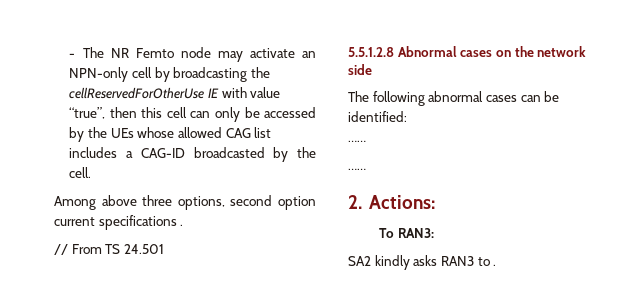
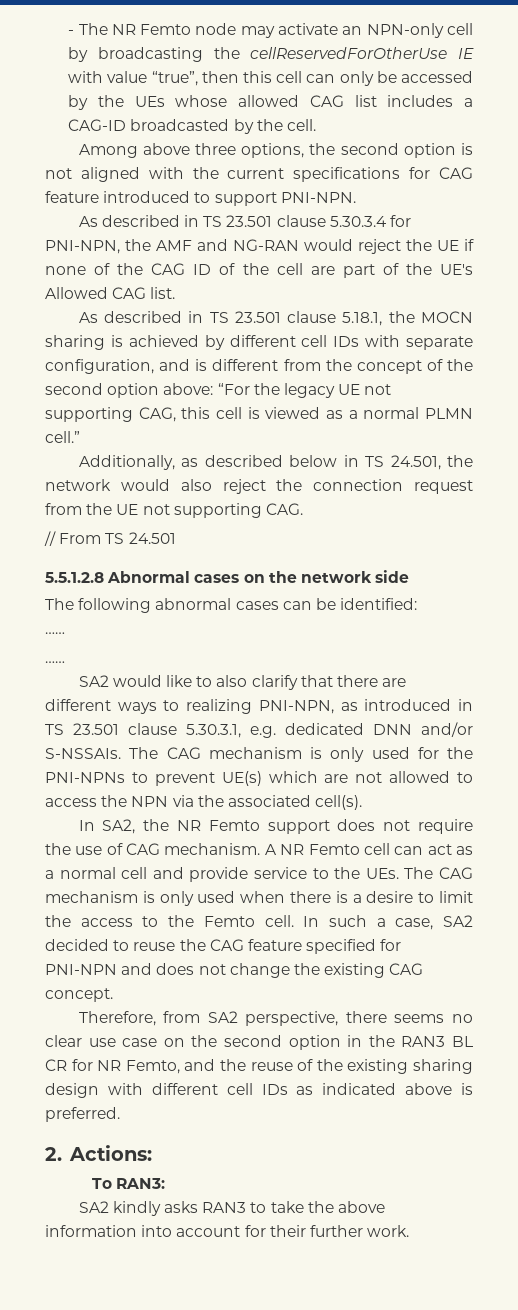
[230,195,316,210] [54,215,184,230] second option current specifications . -> [309,143,474,158] [45,167,473,182] [45,191,356,206] [78,215,411,227] [45,239,474,254] [45,263,473,278] [45,287,176,299] [78,311,473,326] [45,335,473,350] [45,359,473,374] [45,383,392,398] [45,407,474,422] [45,431,80,443] [78,455,473,470] [45,479,473,494] [45,503,303,518] the second option is not aligned with the current specifications for CAG feature introduced to support PNI-NPN. // As described in TS 23.501 clause 5.30.3.4 for PNI-NPN, the AMF and NG-RAN would reject the UE if none of the CAG ID of the cell are part of the UE's Allowed CAG list. // As described in TS 23.501 clause 5.18.1, the MOCN sharing is achieved by different cell IDs with separate configuration, and is different from the concept of the second option above: “For the legacy UE not supporting CAG, this cell is viewed as a normal PLMN cell.” // Additionally, as described below in TS 24.501, the network would also reject the connection request from the UE not supporting CAG.
(366, 169) none -> [78,675,407,690] [45,699,474,714] [45,722,473,738] [45,747,473,762] [45,771,473,786] [45,795,363,810] [78,819,473,834] [45,843,474,855] [45,867,474,882] [45,891,474,906] [45,915,473,930] [45,939,402,954] [45,963,424,978] [45,988,113,1002] [78,1011,473,1026] [45,1035,474,1050] [45,1059,473,1074] [45,1083,473,1098] [45,1107,120,1122] // SA2 would like to also clarify that there are different ways to realizing PNI-NPN, as introduced in TS 23.501 clause 5.30.3.1, e.g. dedicated DNN and/or S-NSSAIs. The CAG mechanism is only used for the PNI-NPNs to prevent UE(s) which are not allowed to access the NPN via the associated cell(s). // In SA2, the NR Femto support does not require the use of CAG mechanism. A NR Femto cell can act as a normal cell and provide service to the UEs. The CAG mechanism is only used when there is a desire to limit the access to the Femto cell. In such a case, SA2 decided to reuse the CAG feature specified for PNI-NPN and does not change the existing CAG concept. // Therefore, from SA2 perspective, there seems no clear use case on the second option in the RAN3 BL CR for NR Femto, and the reuse of the existing sharing design with different cell IDs as indicated above is preferred.
[493,264,497,266] . -> [270,1201,385,1213] [45,1225,410,1237] take the above information into account for their further work.

